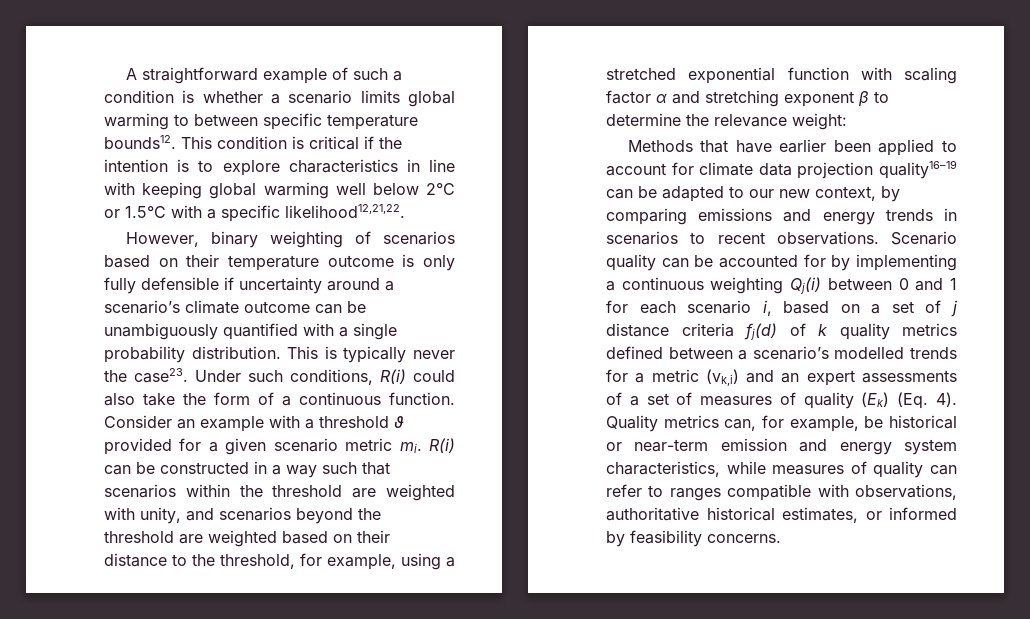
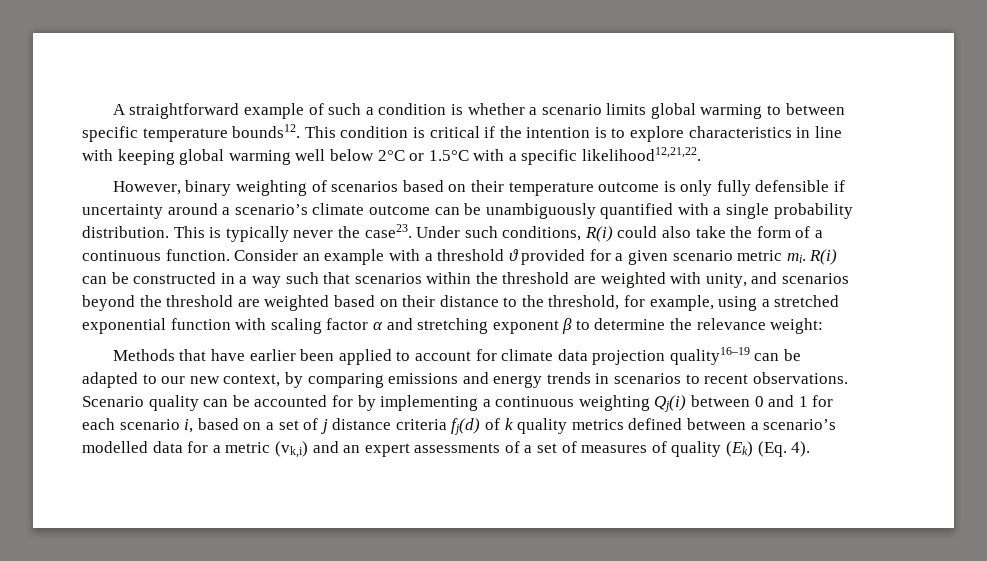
[910,347,957,359] trends -> [152,441,183,453] data
[606,415,957,432] [606,438,957,455] [606,461,957,478] [606,484,957,501] [606,507,957,523] [606,530,781,547] Quality metrics can, for example, be historical or near-term emission and energy system characteristics, while measures of quality can refer to ranges compatible with observations, authoritative historical estimates, or informed by feasibility concerns. -> (811, 449) none

